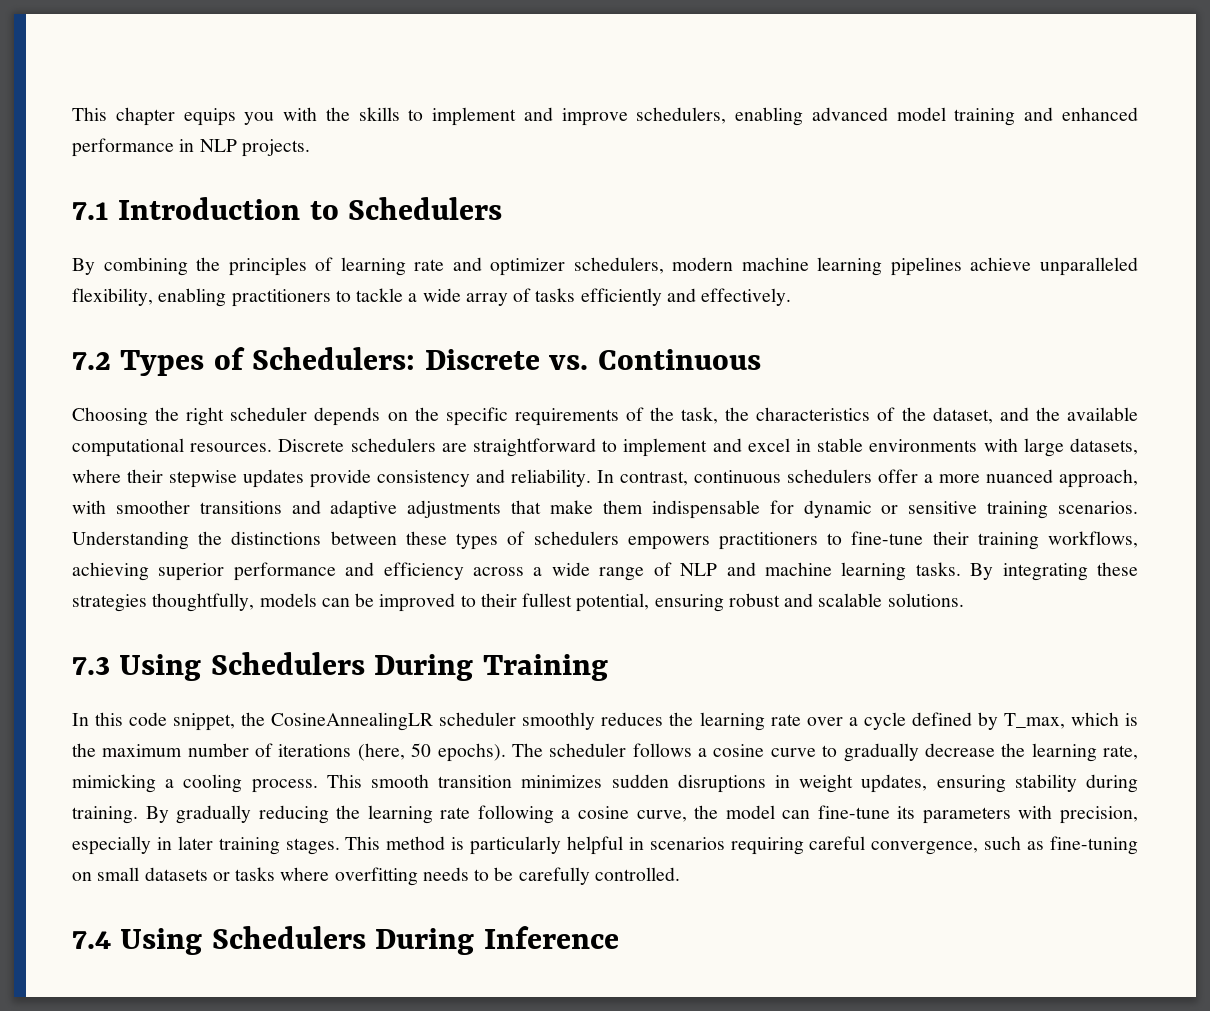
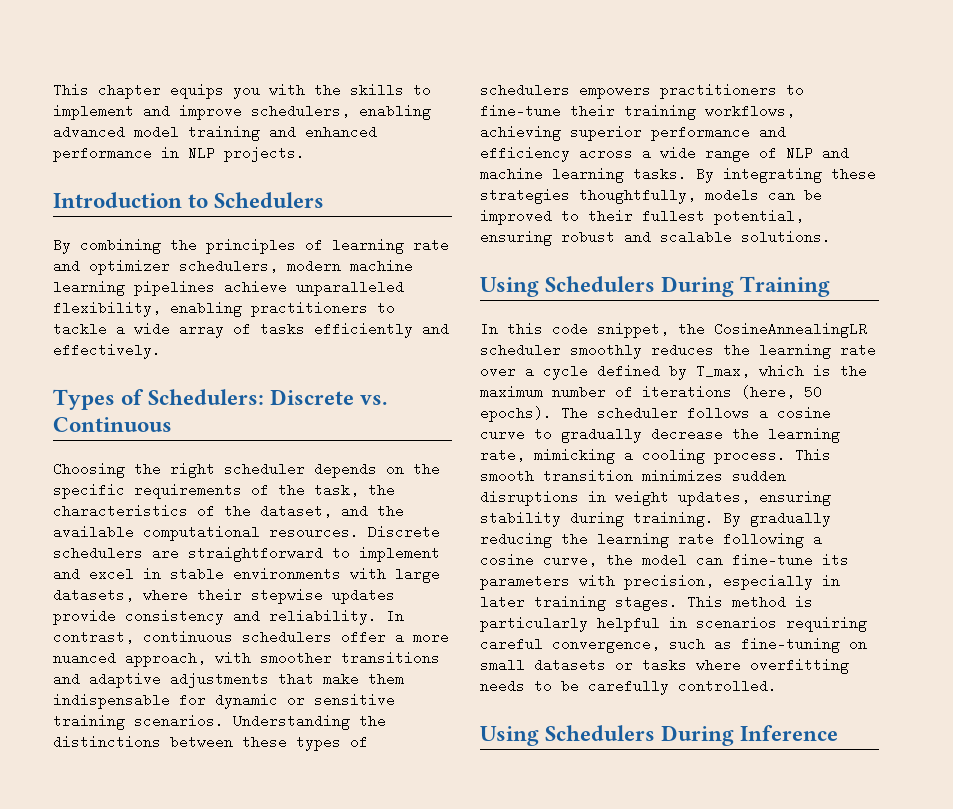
[72,202,109,220] 7.1 -> (305, 154) none
[72,352,111,370] 7.2 -> (161, 351) none
[72,657,110,675] 7.3 -> (831, 237) none
[72,931,111,949] 7.4 -> (777, 686) none

